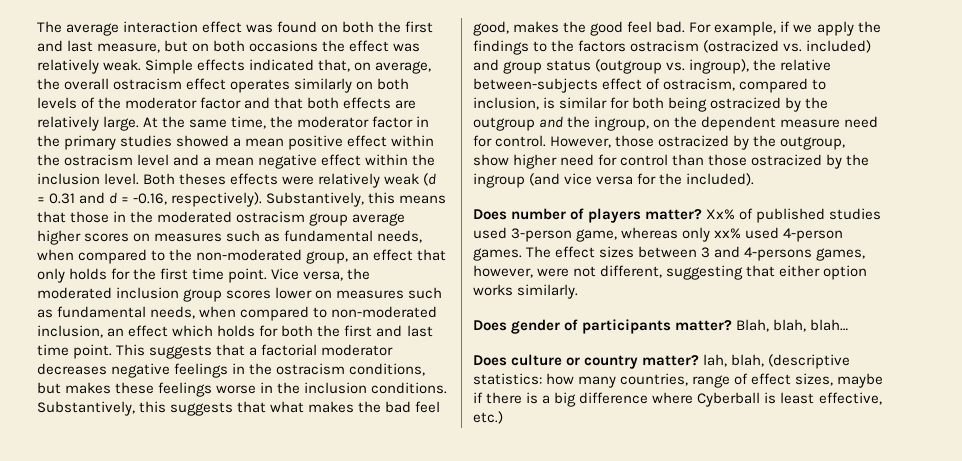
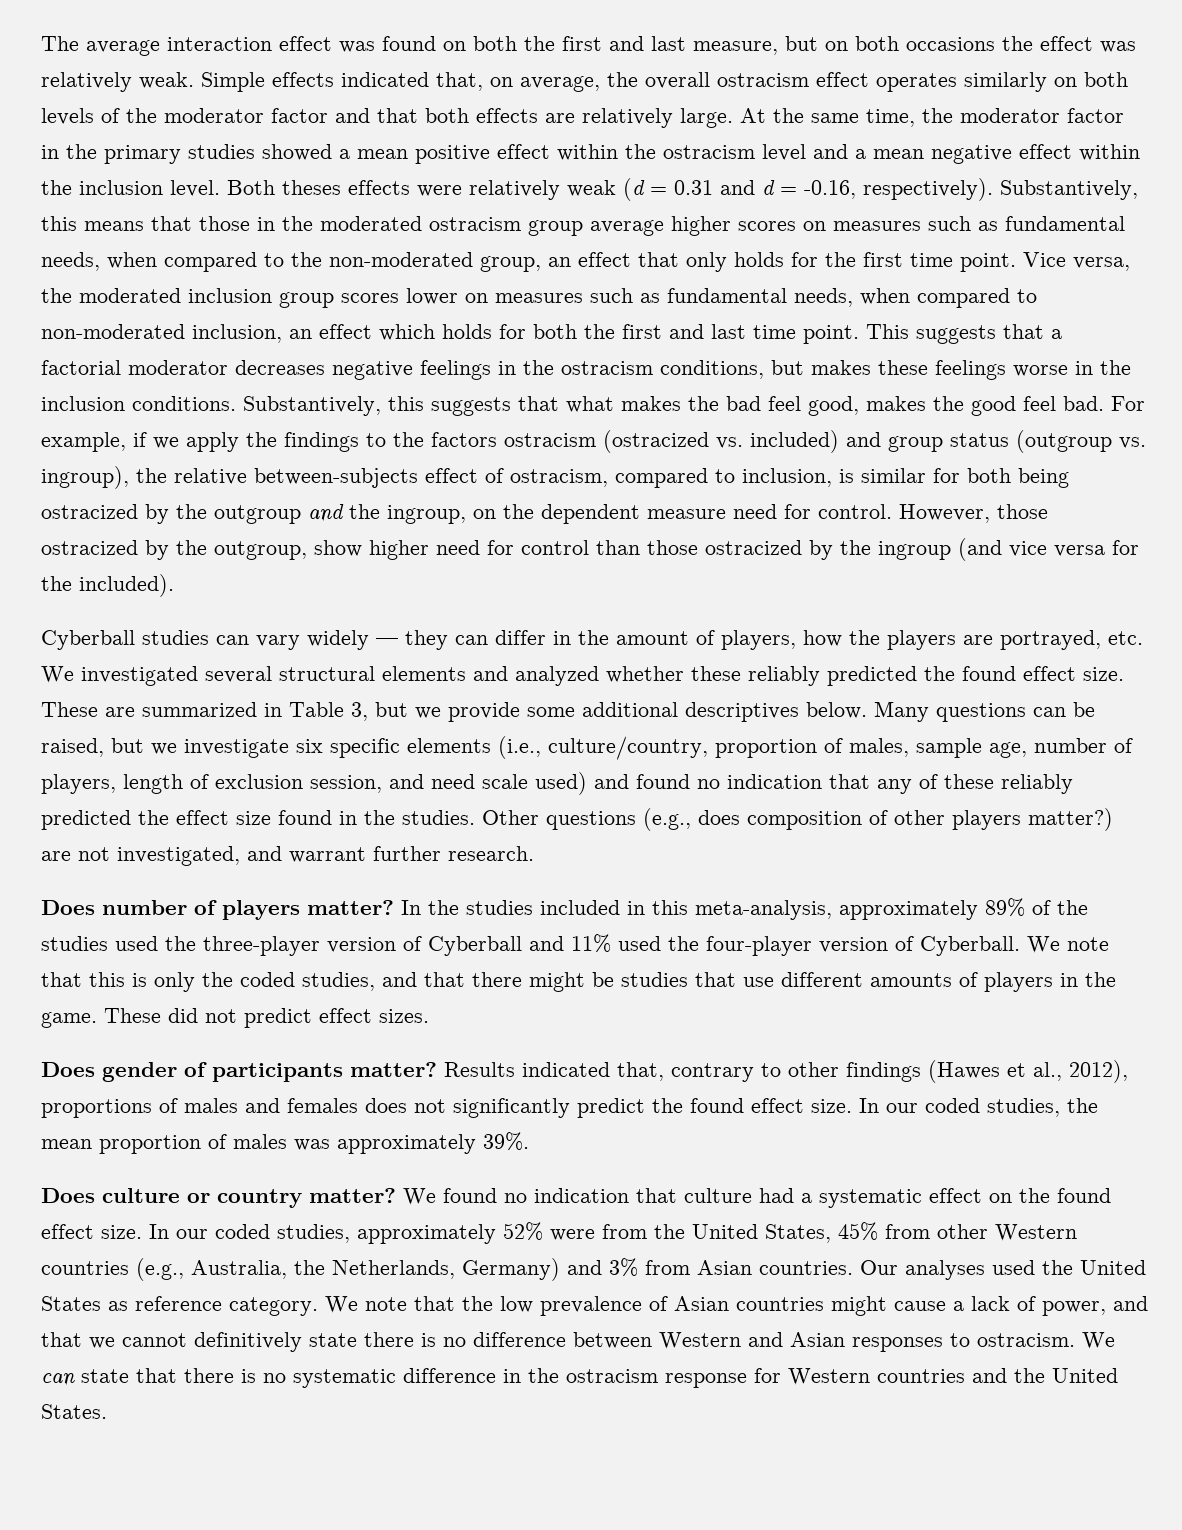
(755, 179) none -> [41,630,1143,650] [41,666,1124,686] [41,701,1095,722] [41,736,1133,760] [41,772,1073,795] [41,808,1113,831] [41,846,534,866] // Cyberball studies can vary widely — they can differ in the amount of players, how the players are portrayed, etc. We investigated several structural elements and analyzed whether these reliably predicted the found effect size. These are summarized in Table 3, but we provide some additional descriptives below. Many questions can be raised, but we investigate six specific elements (i.e., culture/country, proportion of males, sample age, number of players, length of exclusion session, and need scale used) and found no indication that any of these reliably predicted the effect size found in the studies. Other questions (e.g., does composition of other players matter?) are not investigated, and warrant further research.
[706,208,882,223] [473,227,844,242] [473,246,866,261] [473,265,868,280] [473,284,579,299] Xx% of published studies used 3-person game, whereas only xx% used 4-person games. The effect sizes between 3 and 4-persons games, however, were not different, suggesting that either option works similarly. -> [401,898,1088,920] [41,934,1109,956] [41,972,1116,992] [41,1008,429,1028] In the studies included in this meta-analysis, approximately 89% of the studies used the three-player version of Cyberball and 11% used the four-player version of Cyberball. We note that this is only the coded studies, and that there might be studies that use different amounts of players in the game. These did not predict effect sizes.
[736,319,849,332] Blah, blah, blah… -> [444,1060,1128,1083] [41,1098,1098,1118] [41,1132,529,1154] Results indicated that, contrary to other findings (Hawes et al., 2012), proportions of males and females does not significantly predict the found effect size. In our coded studies, the mean proportion of males was approximately 39%.
[703,354,851,369] [473,373,884,388] [473,392,882,407] [473,411,503,424] lah, blah, (descriptive statistics: how many countries, range of effect sizes, maybe if there is a big difference where Cyberball is least effective, etc.) -> [403,1188,1111,1208] [41,1222,1077,1244] [41,1258,1146,1281] [41,1296,1148,1316] [41,1332,1115,1352] [41,1368,1118,1388] [41,1404,107,1419] We found no indication that culture had a systematic effect on the found effect size. In our coded studies, approximately 52% were from the United States, 45% from other Western countries (e.g., Australia, the Netherlands, Germany) and 3% from Asian countries. Our analyses used the United States as reference category. We note that the low prevalence of Asian countries might cause a lack of power, and that we cannot definitively state there is no difference between Western and Asian responses to ostracism. We can state that there is no systematic difference in the ostracism response for Western countries and the United States.

